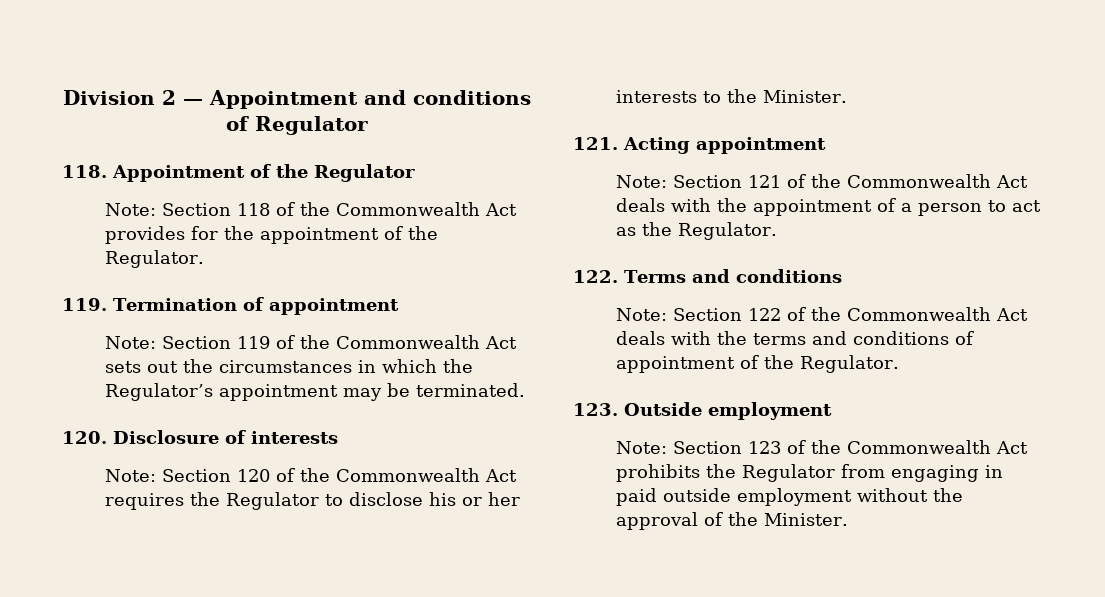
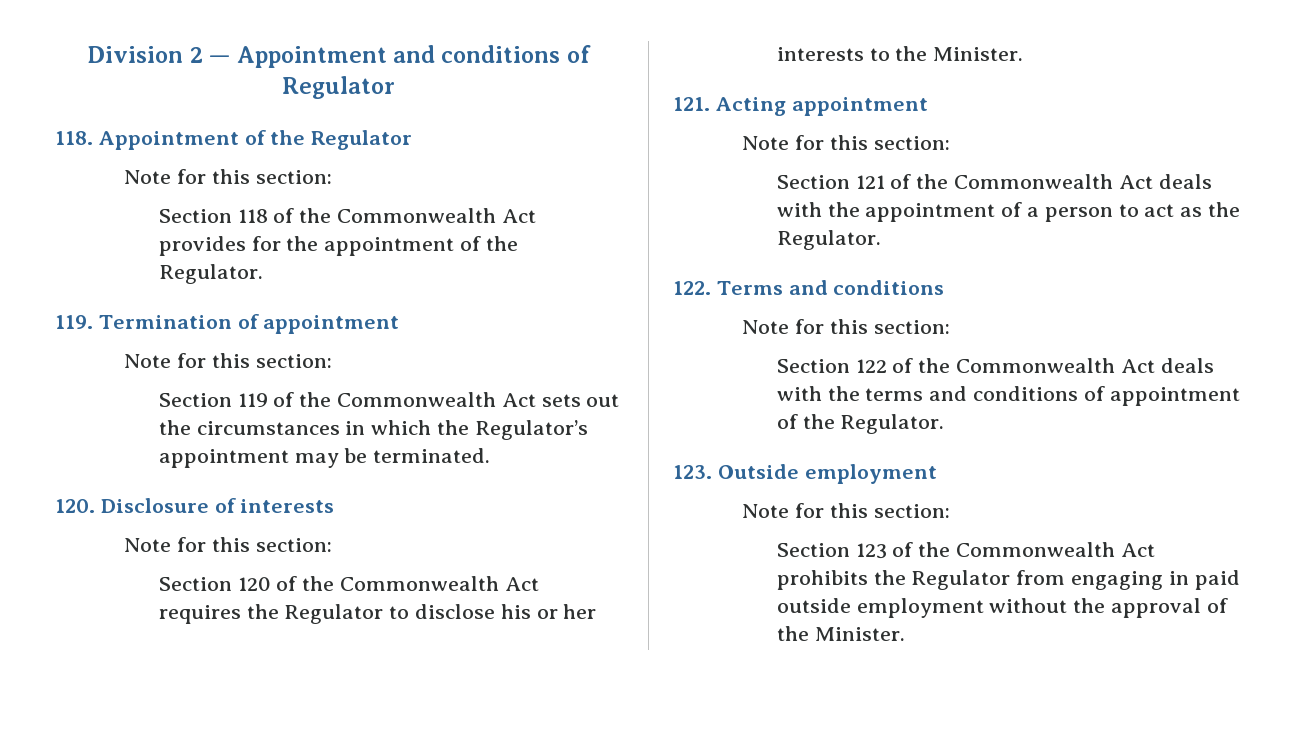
[104,203,156,216] Note: -> [124,169,332,184] Note for this section: //
[104,336,156,349] Note: -> [124,353,332,368] Note for this section: //
[104,469,156,482] Note: -> [124,537,332,552] Note for this section: //
[615,175,667,188] Note: -> [742,135,950,150] Note for this section: //
[615,308,667,321] Note: -> [742,319,950,334] Note for this section: //
[615,441,667,454] Note: -> [742,503,950,518] Note for this section: //

